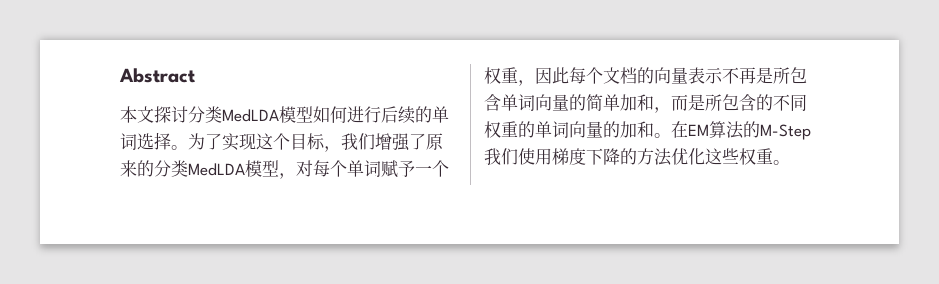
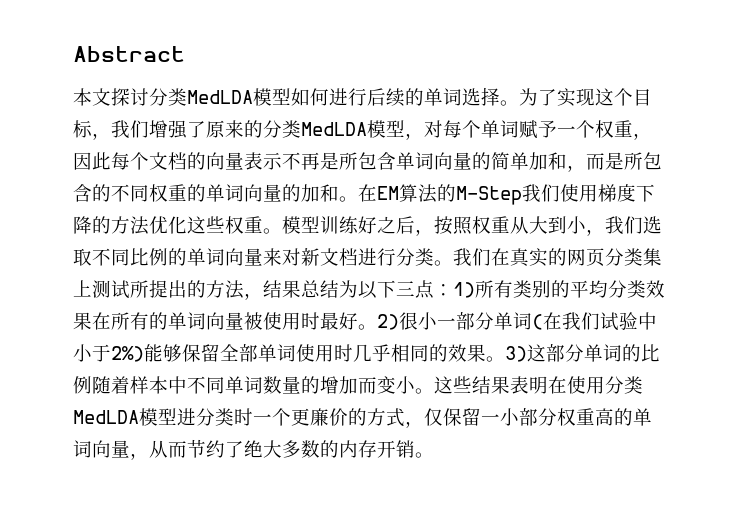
(790, 162) none -> [282,216,662,236] [73,248,662,267] [73,280,665,300] [73,312,657,331] [73,344,660,362] [73,376,643,394] [73,408,652,428] [73,439,434,460] 模型训练好之后，按照权重从大到小，我们选取不同比例的单词向量来对新文档进行分类。我们在真实的网页分类集上测试所提出的方法，结果总结为以下三点：1)所有类别的平均分类效果在所有的单词向量被使用时最好。2)很小一部分单词(在我们试验中小于2%)能够保留全部单词使用时几乎相同的效果。3)这部分单词的比例随着样本中不同单词数量的增加而变小。这些结果表明在使用分类MedLDA模型进分类时一个更廉价的方式，仅保留一小部分权重高的单词向量，从而节约了绝大多数的内存开销。

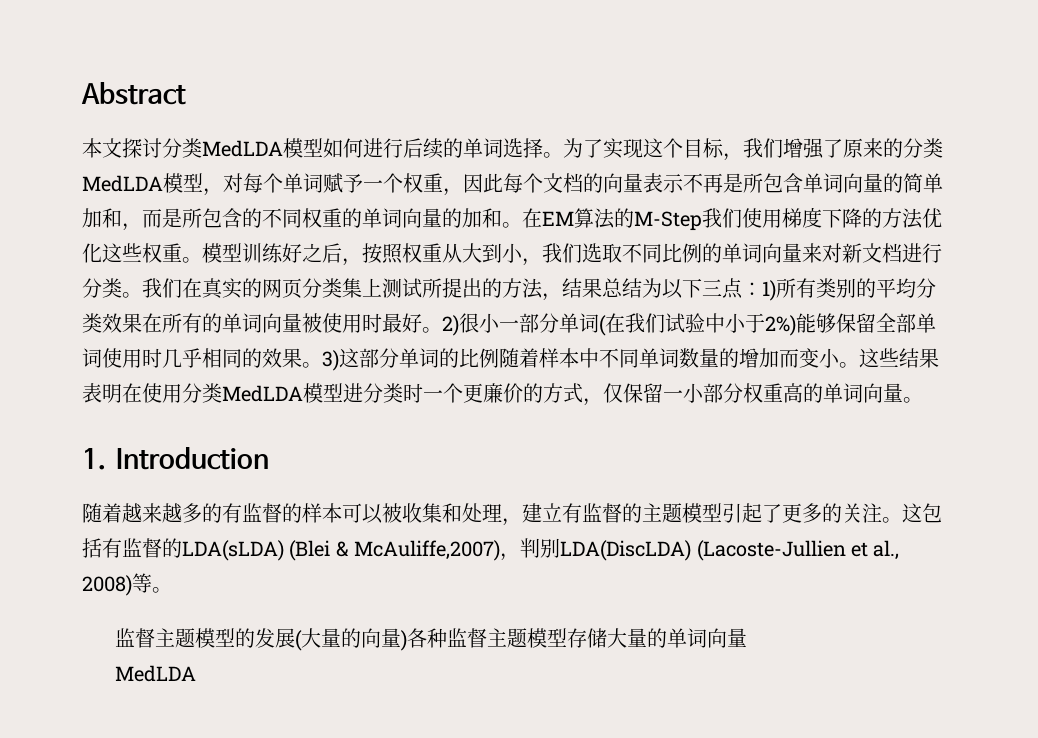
[130,439,434,460] ，从而节约了绝大多数的内存开销。 -> [903,397,923,403] [82,447,269,470] [82,503,942,526] [82,538,900,561] [82,573,172,596] [114,628,747,651] [114,665,196,682] 。 // 1. Introduction // 随着越来越多的有监督的样本可以被收集和处理，建立有监督的主题模型引起了更多的关注。这包括有监督的LDA(sLDA) (Blei & McAuliffe,2007)，判别LDA(DiscLDA) (Lacoste-Jullien et al., 2008)等。 // 监督主题模型的发展(大量的向量)各种监督主题模型存储大量的单词向量 // MedLDA

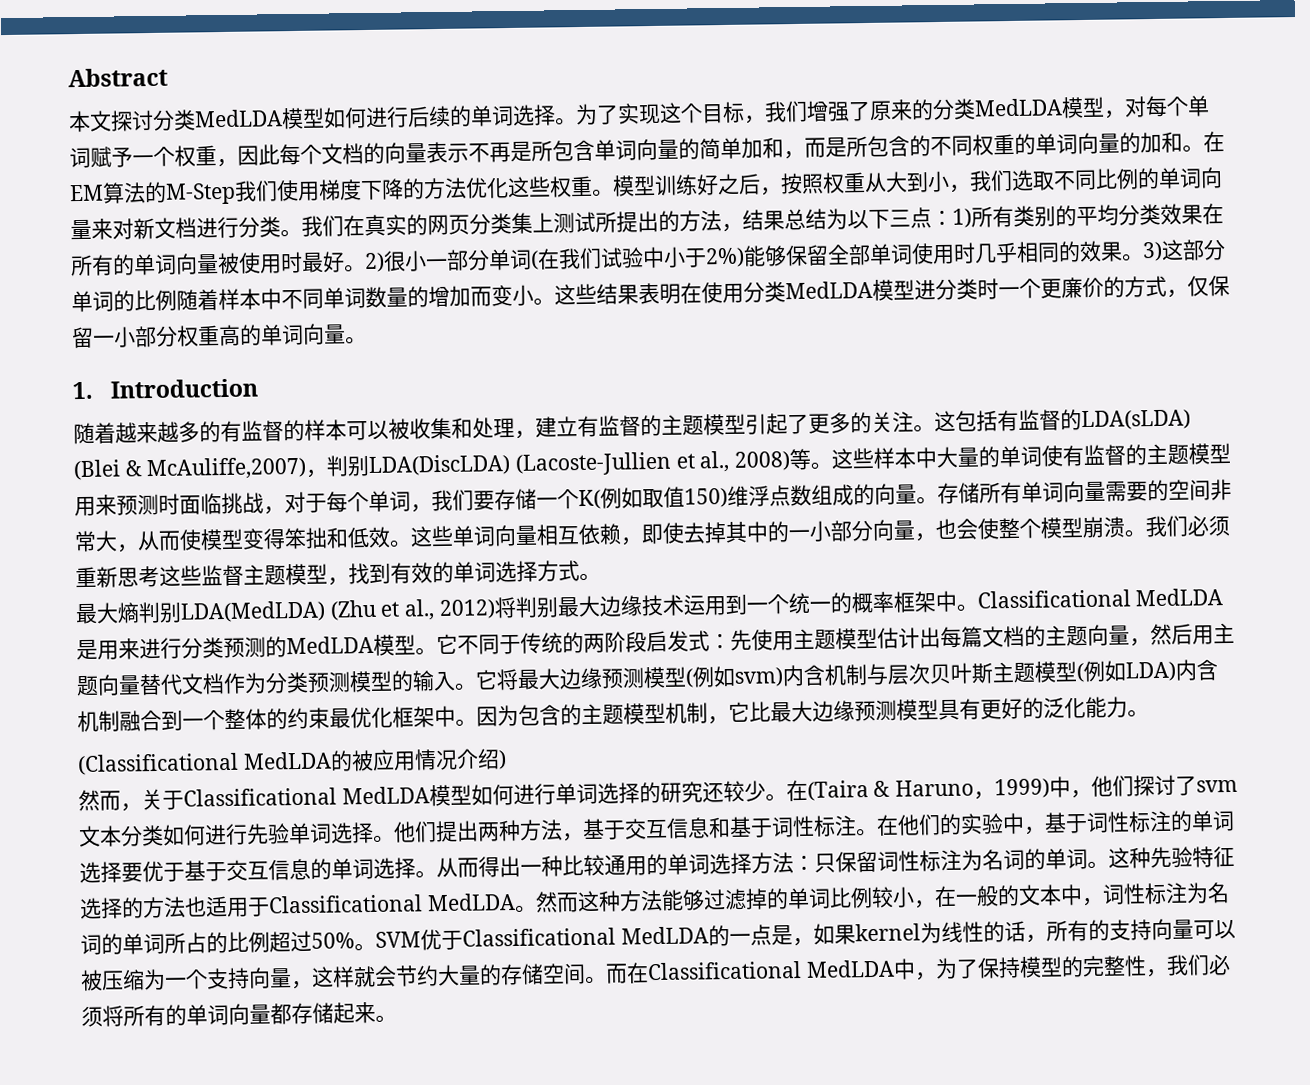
[114,628,747,651] [114,665,196,682] // 监督主题模型的发展(大量的向量)各种监督主题模型存储大量的单词向量 // MedLDA -> [831,442,1232,470] [74,478,1232,517] [74,514,1230,553] [75,560,601,588] [75,588,1224,625] [76,622,1235,661] [76,659,1218,697] [77,696,1149,733] [77,748,507,776] [78,774,1239,812] [78,810,1235,848] [79,845,1235,884] [79,882,1230,920] [80,918,1236,956] [80,954,1231,992] [81,1001,397,1028] 这些样本中大量的单词使有监督的主题模型用来预测时面临挑战，对于每个单词，我们要存储一个K(例如取值150)维浮点数组成的向量。存储所有单词向量需要的空间非常大，从而使模型变得笨拙和低效。这些单词向量相互依赖，即使去掉其中的一小部分向量，也会使整个模型崩溃。我们必须重新思考这些监督主题模型，找到有效的单词选择方式。 // 最大熵判别LDA(MedLDA) (Zhu et al., 2012)将判别最大边缘技术运用到一个统一的概率框架中。Classificational MedLDA是用来进行分类预测的MedLDA模型。它不同于传统的两阶段启发式：先使用主题模型估计出每篇文档的主题向量，然后用主题向量替代文档作为分类预测模型的输入。它将最大边缘预测模型(例如svm)内含机制与层次贝叶斯主题模型(例如LDA)内含机制融合到一个整体的约束最优化框架中。因为包含的主题模型机制，它比最大边缘预测模型具有更好的泛化能力。 // (Classificational MedLDA的被应用情况介绍) // 然而，关于Classificational MedLDA模型如何进行单词选择的研究还较少。在(Taira & Haruno，1999)中，他们探讨了svm文本分类如何进行先验单词选择。他们提出两种方法，基于交互信息和基于词性标注。在他们的实验中，基于词性标注的单词选择要优于基于交互信息的单词选择。从而得出一种比较通用的单词选择方法：只保留词性标注为名词的单词。这种先验特征选择的方法也适用于Classificational MedLDA。然而这种方法能够过滤掉的单词比例较小，在一般的文本中，词性标注为名词的单词所占的比例超过50%。SVM优于Classificational MedLDA的一点是，如果kernel为线性的话，所有的支持向量可以被压缩为一个支持向量，这样就会节约大量的存储空间。而在Classificational MedLDA中，为了保持模型的完整性，我们必须将所有的单词向量都存储起来。

